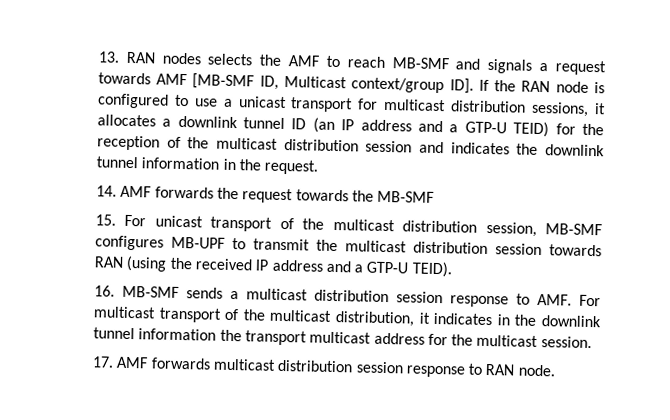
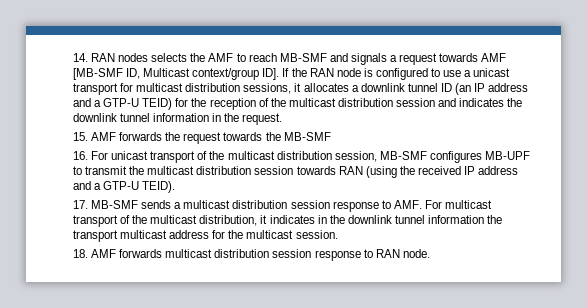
[97,51,120,63] 13. -> [72,53,88,62] 14.
[95,185,117,197] 14. -> [72,132,88,141] 15.
[94,214,116,226] 15. -> [72,151,88,160] 16.
[93,285,115,297] 16. -> [72,200,88,209] 17.
[91,356,114,368] 17. -> [72,249,88,258] 18.

